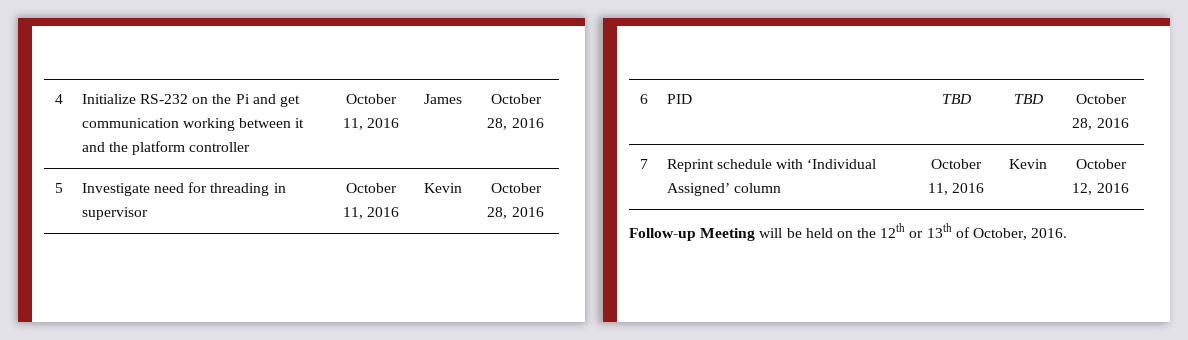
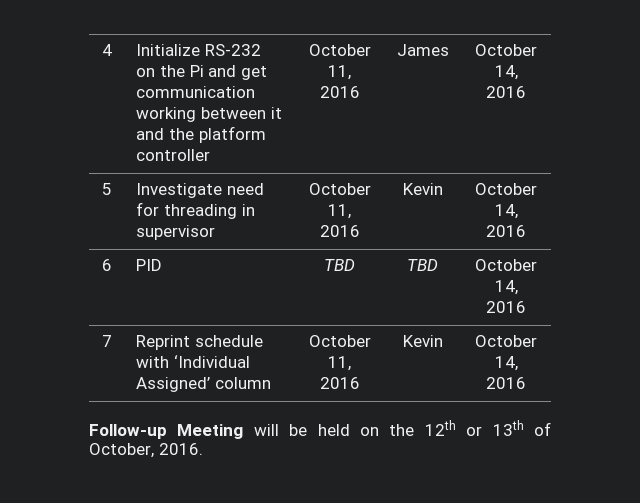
[487,118,508,130] 28, -> [494,65,518,80] 14,
[487,207,508,219] 28, -> [494,204,518,219] 14,
[1072,118,1093,130] 28, -> [494,280,518,295] 14,
[1072,183,1093,195] 12, -> [494,356,518,371] 14,

